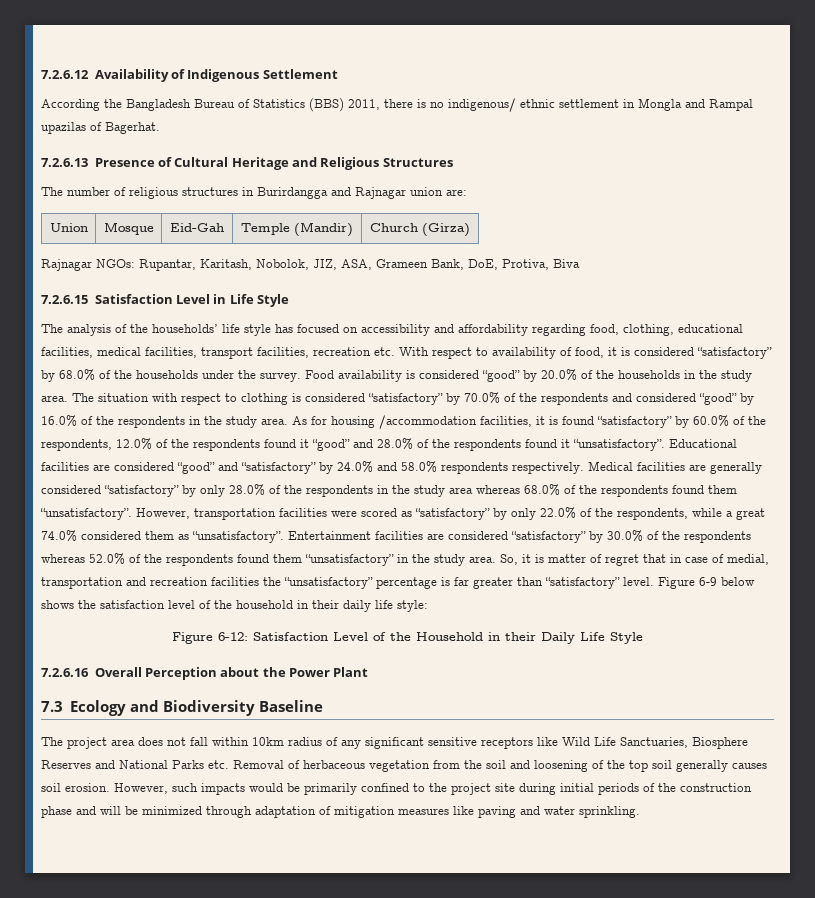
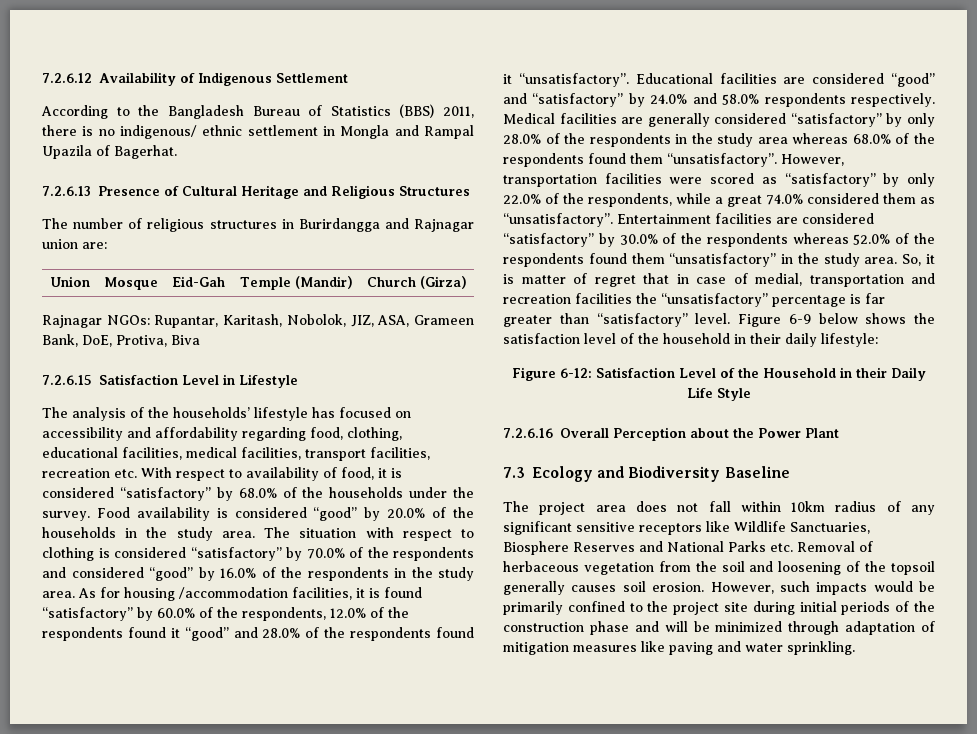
(100, 105) none -> [116,107,130,116] to
[41,122,86,134] upazilas -> [42,145,92,159] Upazila
[229,294,289,307] Life Style -> [239,374,298,388] Lifestyle
[222,324,271,336] life style -> [254,407,308,421] lifestyle
[375,600,428,612] life style: -> [821,333,878,347] lifestyle:
[562,737,616,746] Wild Life -> [734,521,786,532] Wildlife
[629,760,672,772] top soil -> [891,561,936,575] topsoil

